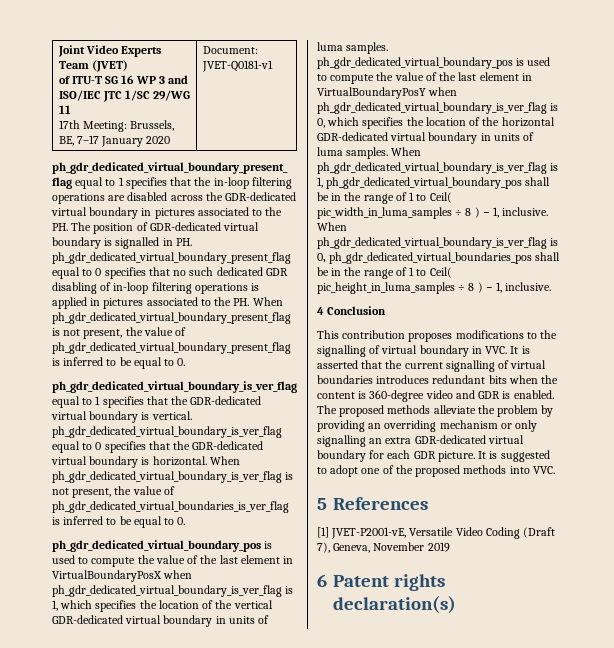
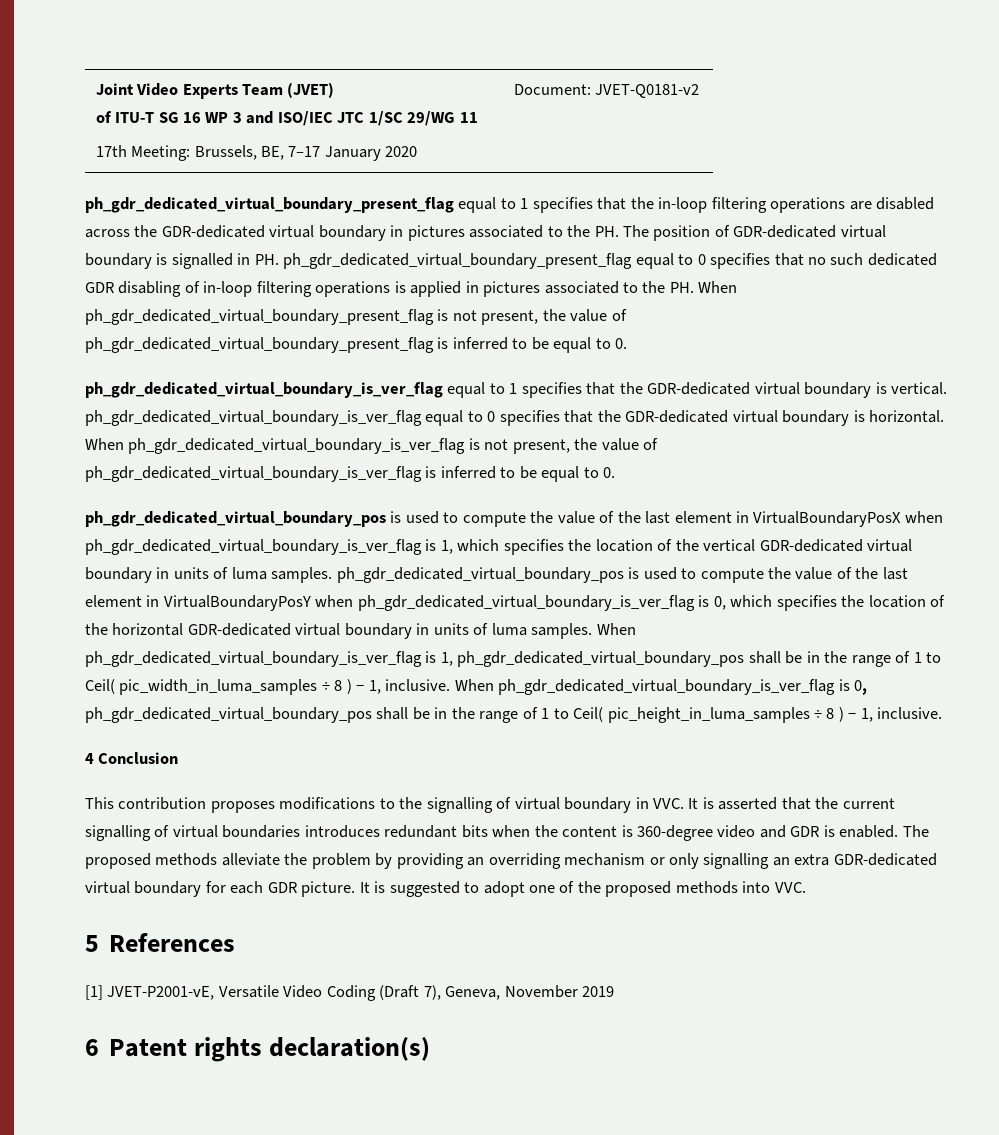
[201,60,273,72] JVET-Q0181-v1 -> [595,84,700,98] JVET-Q0181-v2
[52,501,289,513] ph_gdr_dedicated_virtual_boundaries_is_ver_flag -> [85,466,422,482] ph_gdr_dedicated_virtual_boundary_is_ver_flag
[329,252,533,264] ph_gdr_dedicated_virtual_boundaries_pos -> [85,707,372,723] ph_gdr_dedicated_virtual_boundary_pos

